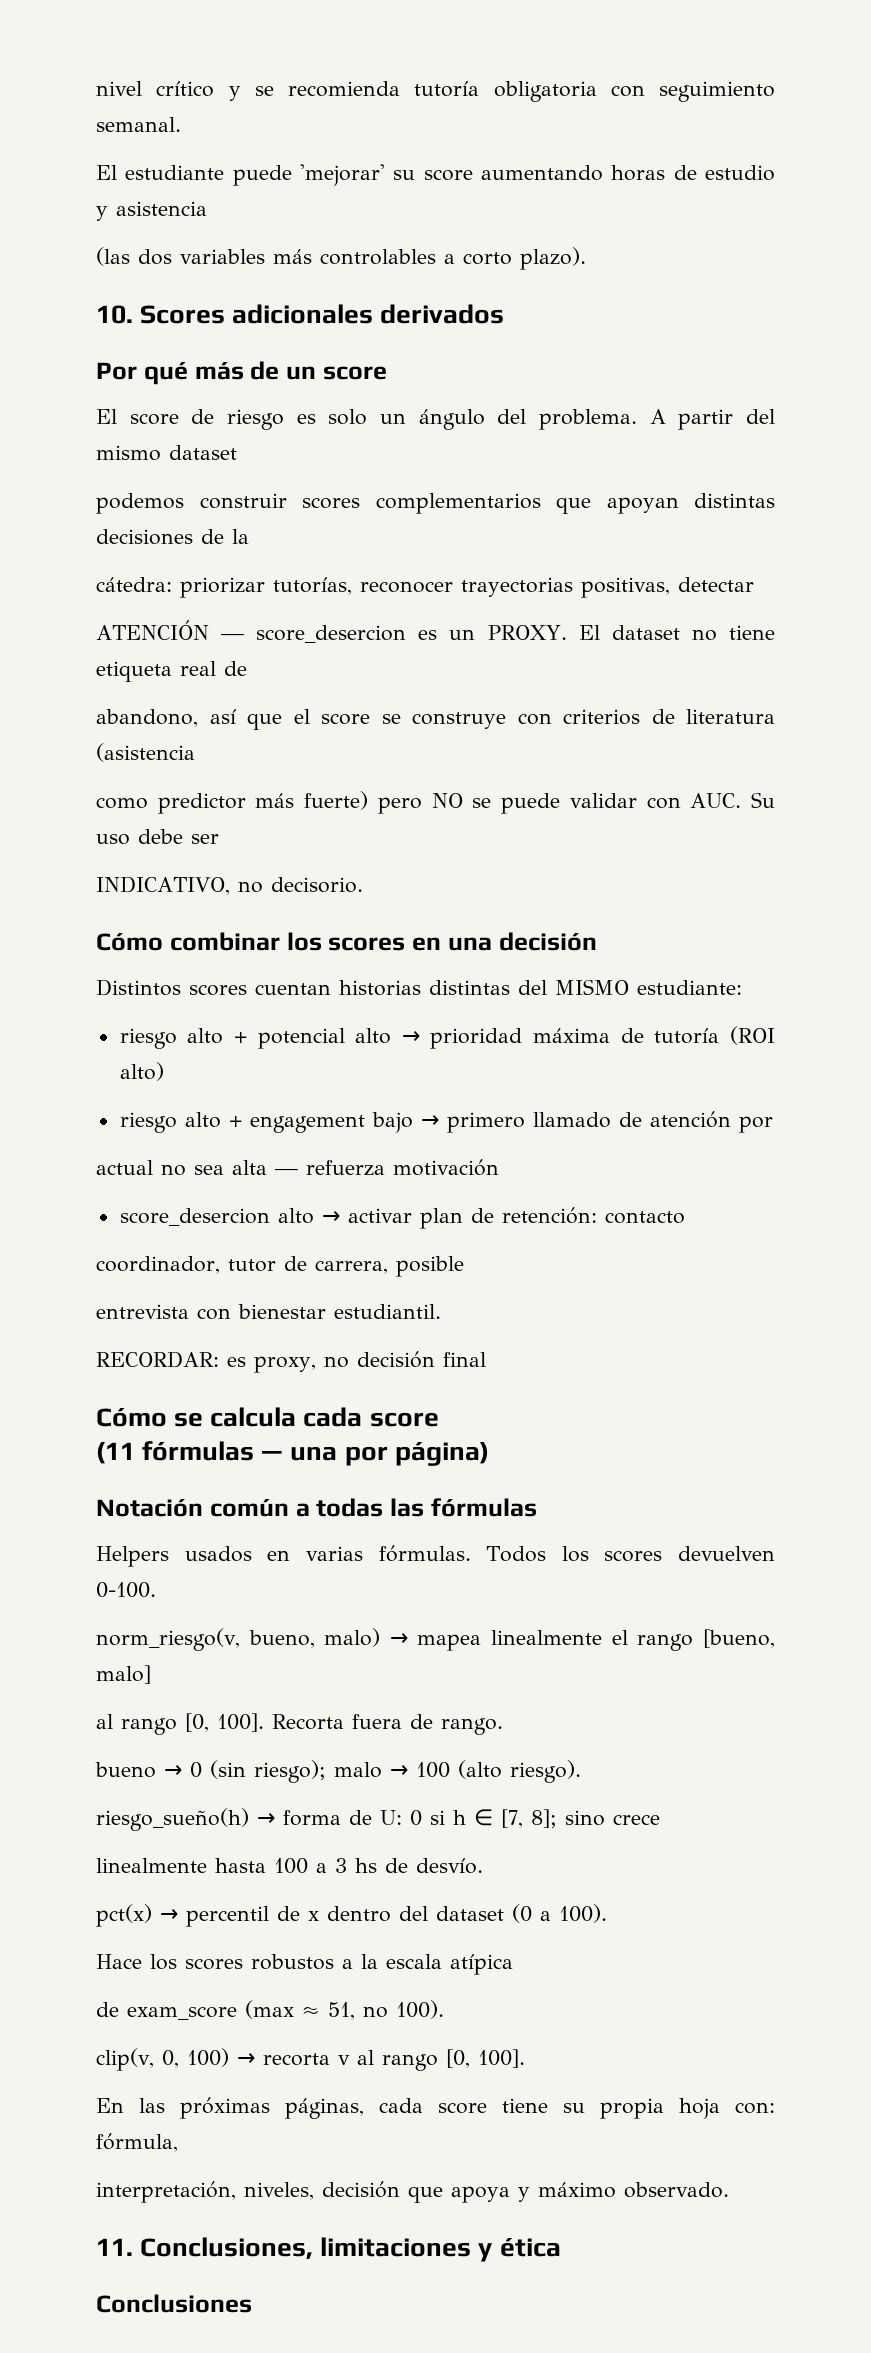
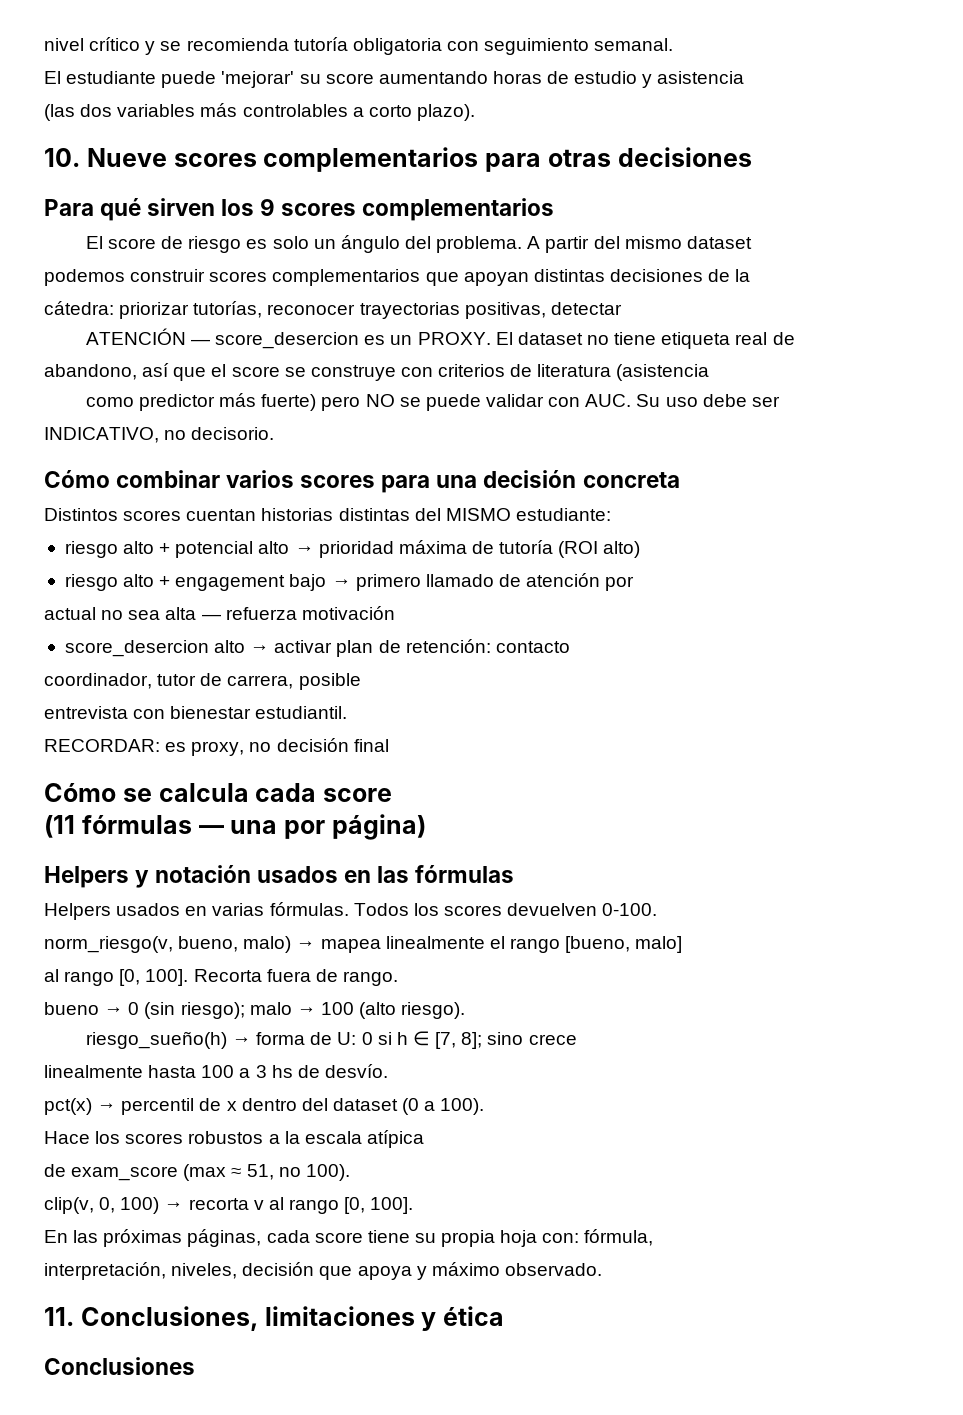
[140,304,505,324] [96,361,387,385] Scores adicionales derivados // Por qué más de un score -> [86,147,752,172] [44,198,555,221] Nueve scores complementarios para otras decisiones // Para qué sirven los 9 scores complementarios
[286,932,441,951] los scores en -> [226,470,431,493] varios scores para
(597, 941) none -> [582,472,680,488] concreta
[96,1498,384,1517] Notación común a todas -> [44,865,372,888] Helpers y notación usados en

